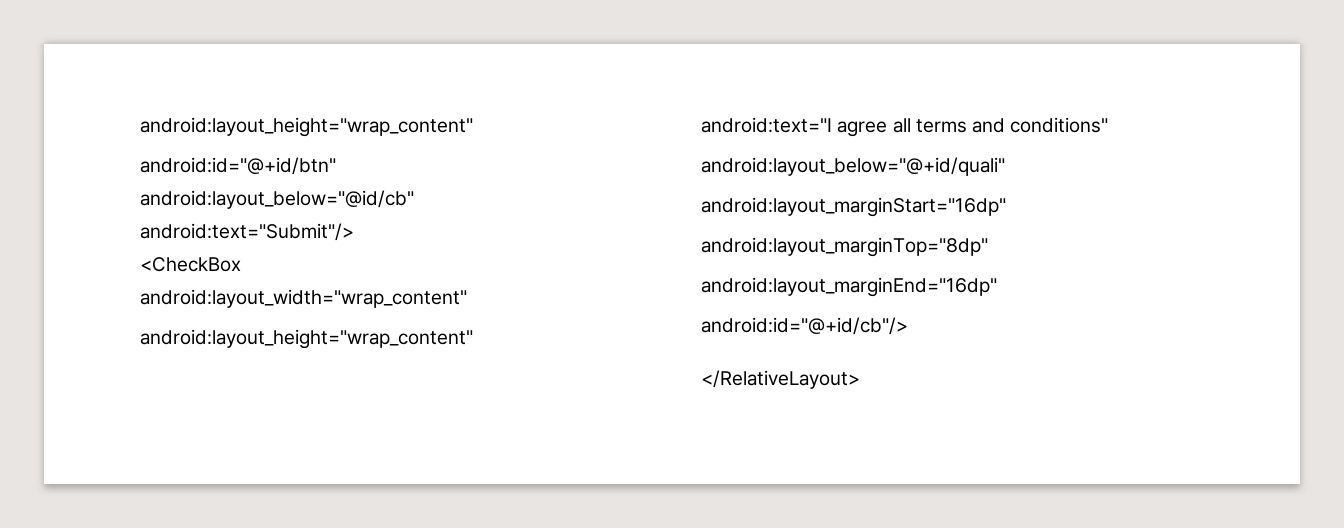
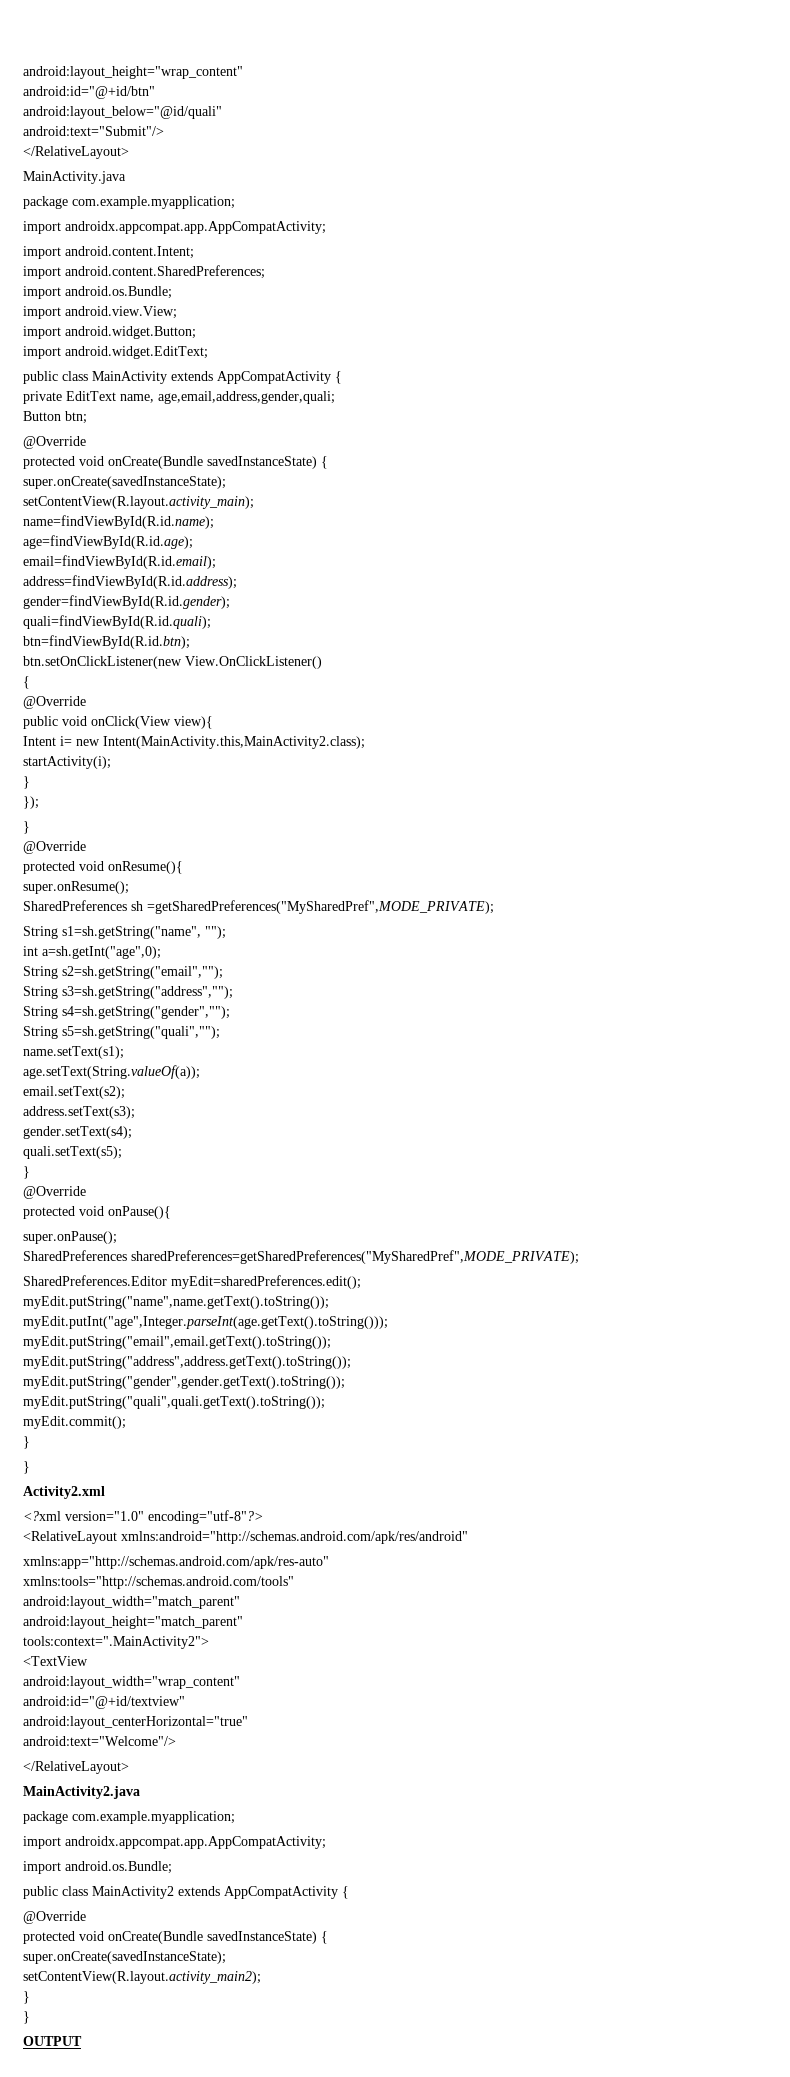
[140,190,414,209] android:layout_below="@id/cb" -> [23,106,222,119] android:layout_below="@id/quali"
[140,257,241,272] [140,289,467,308] [140,329,473,349] [701,117,1109,137] [701,157,1005,176] [701,197,1006,217] [701,237,988,257] [701,277,997,297] [701,317,908,335] [701,370,860,389] <CheckBox // android:layout_width="wrap_content" // android:layout_height="wrap_content" // android:text="I agree all terms and conditions" // android:layout_below="@+id/quali" // android:layout_marginStart="16dp" // android:layout_marginTop="8dp" // android:layout_marginEnd="16dp" // android:id="@+id/cb"/> // </RelativeLayout> -> [23,146,129,159] [23,171,126,184] [23,196,235,209] [23,221,326,234] [23,246,194,259] [23,265,265,279] [23,286,172,299] [23,306,177,319] [23,326,196,339] [23,346,208,359] [23,371,342,384] [23,391,335,404] [23,411,87,424] [23,436,86,449] [23,456,328,469] [23,476,226,489] [23,496,254,509] [23,515,214,529] [23,535,193,549] [23,555,216,569] [23,575,237,589] [23,595,230,609] [23,615,211,629] [23,635,190,649] [23,656,322,669] [23,676,30,689] [23,696,86,709] [23,716,213,729] [23,736,365,749] [23,756,111,769] [23,776,30,789] [23,796,39,809] [23,821,30,834] [23,841,86,854] [23,861,183,874] [23,881,129,894] [23,900,494,914] [23,926,226,939] [23,946,161,959] [23,966,223,979] [23,986,233,999] [23,1006,230,1019] [23,1026,220,1039] [23,1046,124,1059] [23,1065,200,1079] [23,1086,125,1099] [23,1106,135,1119] [23,1126,132,1139] [23,1146,122,1159] [23,1166,30,1179] [23,1186,86,1199] [23,1206,171,1219] [23,1231,117,1244] [23,1250,579,1264] [23,1275,361,1289] [23,1296,329,1309] [23,1316,388,1329] [23,1336,331,1349] [23,1356,351,1369] [23,1376,345,1389] [23,1396,325,1409] [23,1416,126,1429] [23,1436,30,1449] [23,1461,30,1474] [23,1486,105,1499] [23,1510,263,1524] [23,1531,468,1544] [23,1556,329,1569] [23,1576,294,1589] [23,1596,240,1609] [23,1616,243,1629] [23,1636,209,1649] [23,1656,88,1666] [23,1676,240,1689] [23,1696,185,1709] [23,1716,248,1729] [23,1736,176,1746] [23,1761,129,1774] [23,1786,140,1799] [23,1811,235,1824] [23,1836,326,1849] [23,1861,172,1874] [23,1886,349,1899] [23,1911,86,1924] [23,1931,328,1944] [23,1951,226,1964] [23,1971,261,1984] [23,1991,30,2004] [23,2011,30,2024] [23,2036,82,2046] </RelativeLayout> // MainActivity.java // package com.example.myapplication; // import androidx.appcompat.app.AppCompatActivity; // import android.content.Intent; // import android.content.SharedPreferences; // import android.os.Bundle; // import android.view.View; // import android.widget.Button; // import android.widget.EditText; // public class MainActivity extends AppCompatActivity { // private EditText name, age,email,address,gender,quali; // Button btn; // @Override // protected void onCreate(Bundle savedInstanceState) { // super.onCreate(savedInstanceState); // setContentView(R.layout.activity_main); // name=findViewById(R.id.name); // age=findViewById(R.id.age); // email=findViewById(R.id.email); // address=findViewById(R.id.address); // gender=findViewById(R.id.gender); // quali=findViewById(R.id.quali); // btn=findViewById(R.id.btn); // btn.setOnClickListener(new View.OnClickListener() // { // @Override // public void onClick(View view){ // Intent i= new Intent(MainActivity.this,MainActivity2.class); // startActivity(i); // } // }); // } // @Override // protected void onResume(){ // super.onResume(); // SharedPreferences sh =getSharedPreferences("MySharedPref",MODE_PRIVATE); // String s1=sh.getString("name", ""); // int a=sh.getInt("age",0); // String s2=sh.getString("email",""); // String s3=sh.getString("address",""); // String s4=sh.getString("gender",""); // String s5=sh.getString("quali",""); // name.setText(s1); // age.setText(String.valueOf(a)); // email.setText(s2); // address.setText(s3); // gender.setText(s4); // quali.setText(s5); // } // @Override // protected void onPause(){ // super.onPause(); // SharedPreferences sharedPreferences=getSharedPreferences("MySharedPref",MODE_PRIVATE); // SharedPreferences.Editor myEdit=sharedPreferences.edit(); // myEdit.putString("name",name.getText().toString()); // myEdit.putInt("age",Integer.parseInt(age.getText().toString())); // myEdit.putString("email",email.getText().toString()); // myEdit.putString("address",address.getText().toString()); // myEdit.putString("gender",gender.getText().toString()); // myEdit.putString("quali",quali.getText().toString()); // myEdit.commit(); // } // } // Activity2.xml // <?xml version="1.0" encoding="utf-8"?> // <RelativeLayout xmlns:android="http://schemas.android.com/apk/res/android" // xmlns:app="http://schemas.android.com/apk/res-auto" // xmlns:tools="http://schemas.android.com/tools" // android:layout_width="match_parent" // android:layout_height="match_parent" // tools:context=".MainActivity2"> // <TextView // android:layout_width="wrap_content" // android:id="@+id/textview" // android:layout_centerHorizontal="true" // android:text="Welcome"/> // </RelativeLayout> // MainActivity2.java // package com.example.myapplication; // import androidx.appcompat.app.AppCompatActivity; // import android.os.Bundle; // public class MainActivity2 extends AppCompatActivity { // @Override // protected void onCreate(Bundle savedInstanceState) { // super.onCreate(savedInstanceState); // setContentView(R.layout.activity_main2); // } // } // OUTPUT

